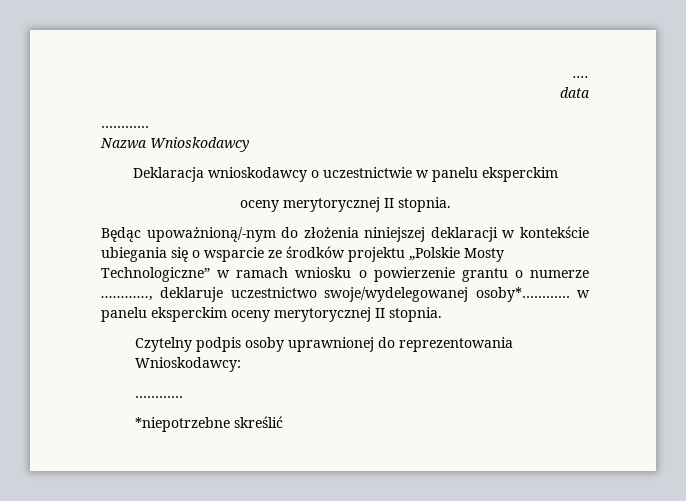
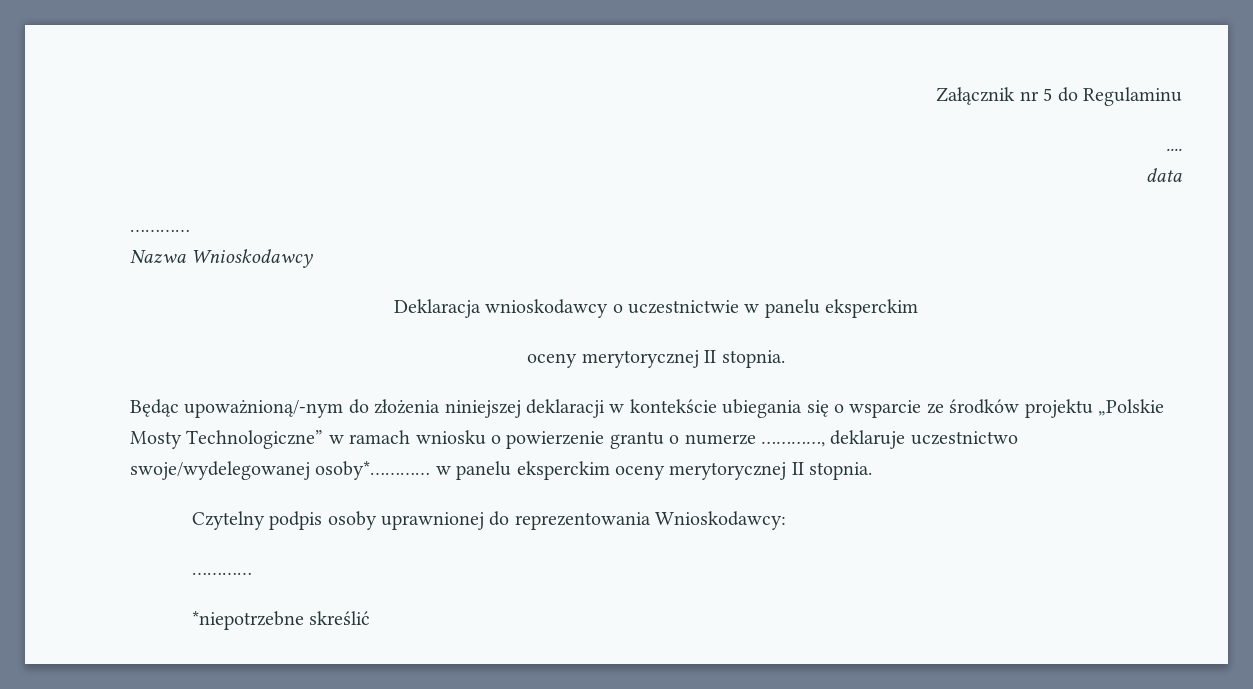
(573, 77) none -> [936,87,1182,106] Załącznik nr 5 do Regulaminu //

